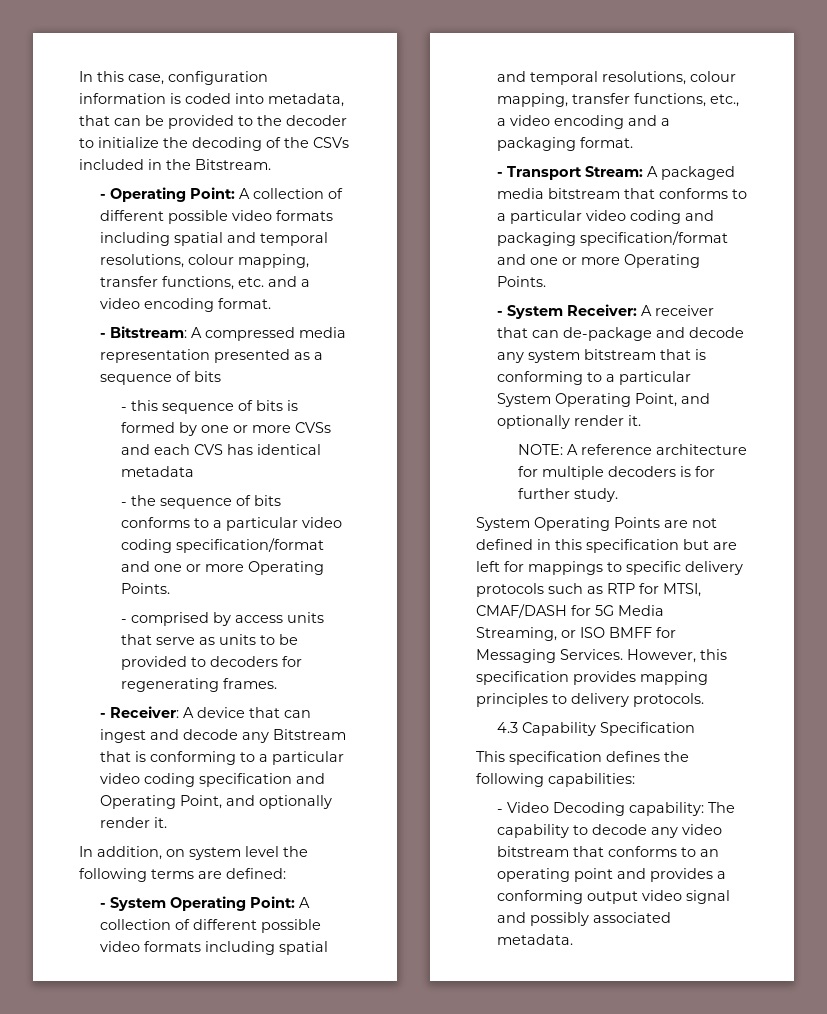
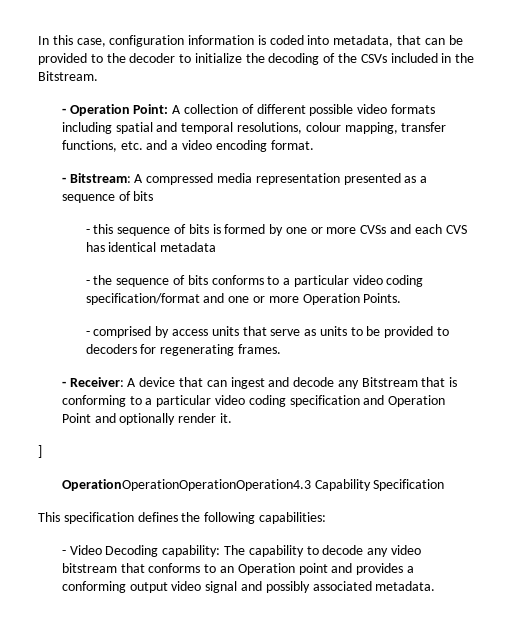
[110,187,187,202] Operating -> [69,104,130,116] Operation
[248,561,325,575] Operating -> [302,293,360,305] Operation
[100,795,333,809] [100,817,168,828] [79,846,308,860] [79,868,286,882] [100,896,311,911] [100,919,322,933] [100,941,329,955] [497,71,737,85] [497,93,740,107] [497,115,671,129] [497,137,634,151] [497,166,736,180] [497,188,748,199] [497,210,715,224] [497,231,729,246] [497,254,701,268] [497,276,547,287] [497,304,715,319] [497,327,745,341] [497,349,707,363] [497,371,692,385] [497,393,711,407] [497,415,642,429] [518,444,748,455] [518,466,716,480] [518,488,619,502] [476,517,717,531] [476,539,737,553] [476,561,743,575] [476,583,701,597] [476,604,664,618] [476,627,676,641] [476,649,727,663] [476,671,708,685] [476,693,704,707] [497,722,519,733] Operating Point, and optionally render it. // In addition, on system level the following terms are defined: // - System Operating Point: A collection of different possible video formats including spatial and temporal resolutions, colour mapping, transfer functions, etc., a video encoding and a packaging format. // - Transport Stream: A packaged media bitstream that conforms to a particular video coding and packaging specification/format and one or more Operating Points. // - System Receiver: A receiver that can de-package and decode any system bitstream that is conforming to a particular System Operating Point, and optionally render it. // NOTE: A reference architecture for multiple decoders is for further study. // System Operating Points are not defined in this specification but are left for mappings to specific delivery protocols such as RTP for MTSI, CMAF/DASH for 5G Media Streaming, or ISO BMFF for Messaging Services. However, this specification provides mapping principles to delivery protocols. // 4.3 -> [388,395,446,407] [61,413,232,425] [38,445,42,458] [61,479,311,491] Operation Point and optionally render it. // ] // OperationOperationOperationOperation4.3
[497,868,571,882] operating -> [237,563,295,575] Operation

